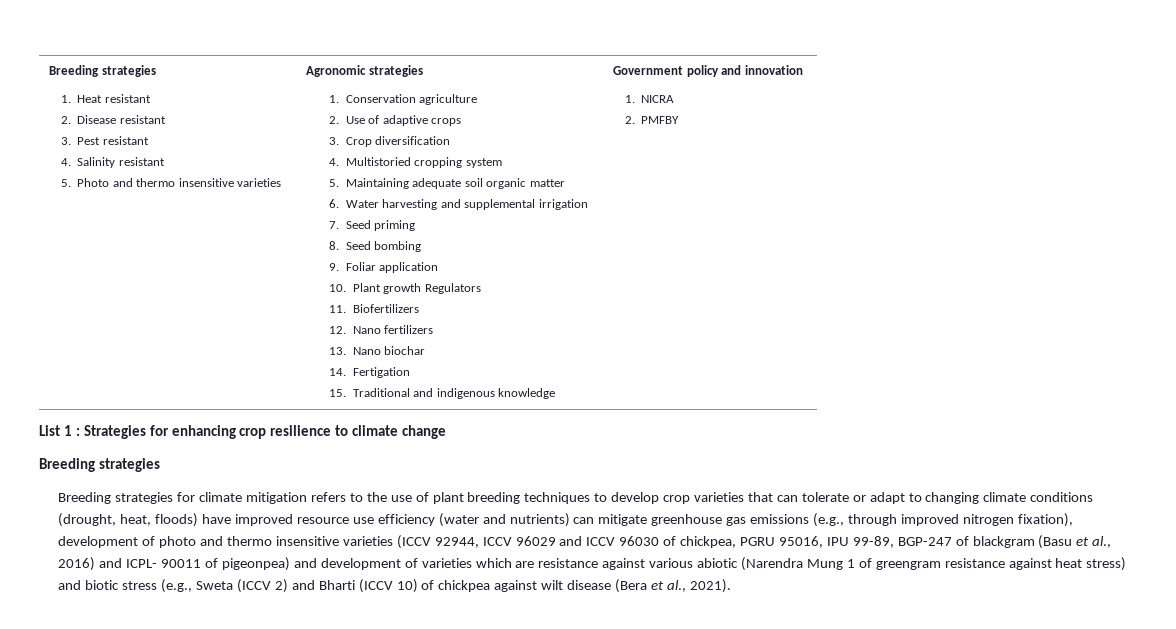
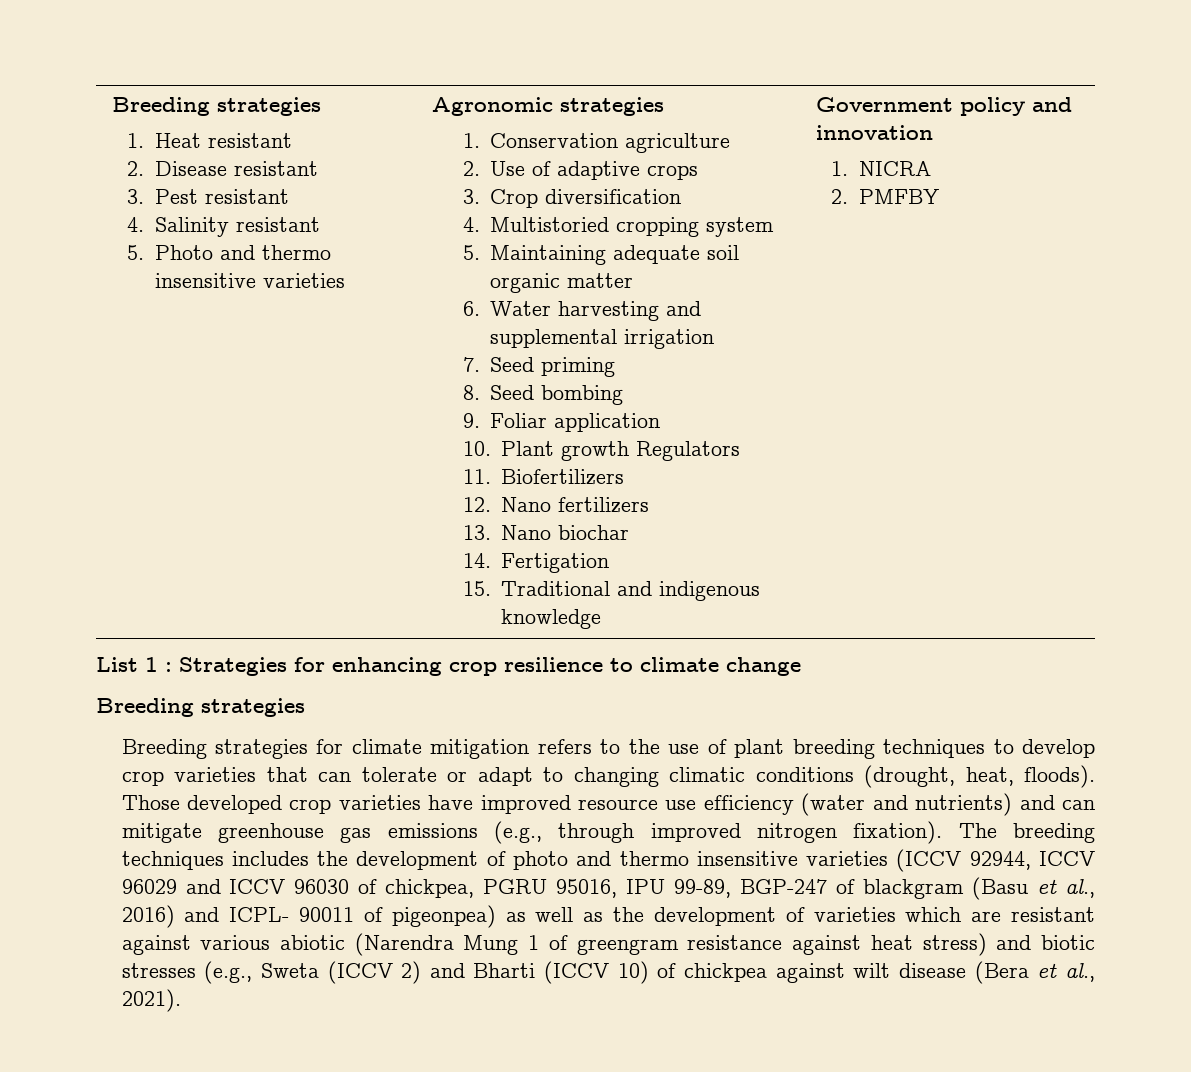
[983,492,1027,502] climate -> [669,767,746,782] climatic
[155,513,199,527] floods) -> [1024,765,1095,788] [121,795,421,814] floods). Those developed crop varieties
(570, 520) none -> [1019,795,1055,810] and
[1017,513,1073,527] fixation), -> [853,821,1096,844] [121,851,349,870] fixation). The breeding techniques includes the
[293,558,317,568] and -> [505,907,645,922] as well as the
[538,558,599,568] resistance -> [1011,907,1096,922] resistant
[122,581,158,590] stress -> [121,963,196,978] stresses

